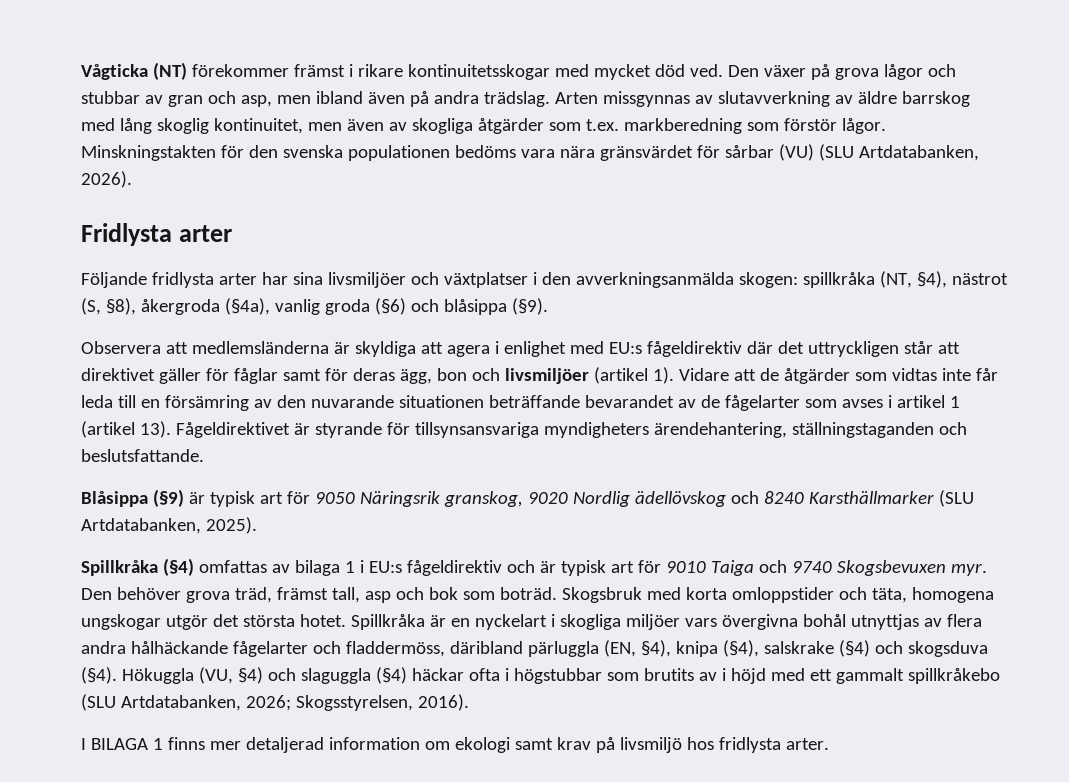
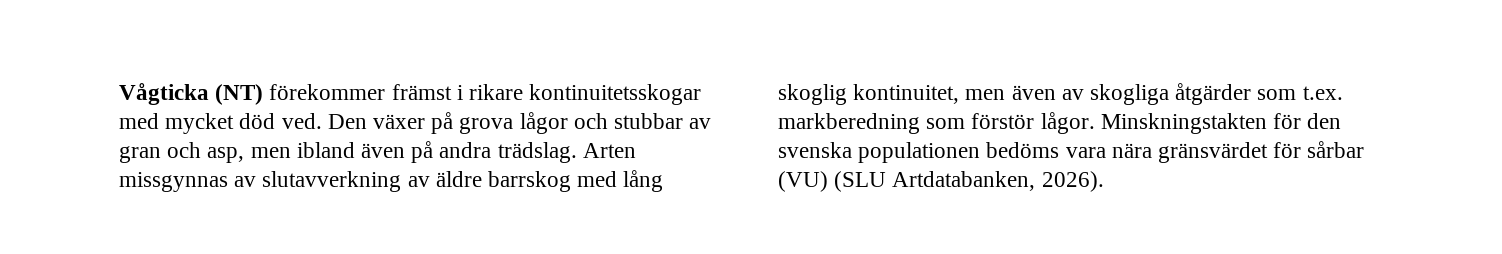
[81,223,233,246] [81,271,1008,288] [81,298,548,315] [81,341,960,357] [81,367,998,384] [81,395,960,411] [81,421,967,438] [81,449,204,462] [81,489,974,507] [81,517,257,534] [81,558,987,576] [81,587,994,603] [81,614,982,630] [81,640,988,657] [81,667,1000,684] [81,694,469,711] [81,737,829,753] // Fridlysta arter // Följande fridlysta arter har sina livsmiljöer och växtplatser i den avverkningsanmälda skogen: spillkråka (NT, §4), nästrot (S, §8), åkergroda (§4a), vanlig groda (§6) och blåsippa (§9). // Observera att medlemsländerna är skyldiga att agera i enlighet med EU:s fågeldirektiv där det uttryckligen står att direktivet gäller för fåglar samt för deras ägg, bon och livsmiljöer (artikel 1). Vidare att de åtgärder som vidtas inte får leda till en försämring av den nuvarande situationen beträffande bevarandet av de fågelarter som avses i artikel 1 (artikel 13). Fågeldirektivet är styrande för tillsynsansvariga myndigheters ärendehantering, ställningstaganden och beslutsfattande. // Blåsippa (§9) är typisk art för 9050 Näringsrik granskog, 9020 Nordlig ädellövskog och 8240 Karsthällmarker (SLU Artdatabanken, 2025). // Spillkråka (§4) omfattas av bilaga 1 i EU:s fågeldirektiv och är typisk art för 9010 Taiga och 9740 Skogsbevuxen myr. Den behöver grova träd, främst tall, asp och bok som boträd. Skogsbruk med korta omloppstider och täta, homogena ungskogar utgör det största hotet. Spillkråka är en nyckelart i skogliga miljöer vars övergivna bohål utnyttjas av flera andra hålhäckande fågelarter och fladdermöss, däribland pärluggla (EN, §4), knipa (§4), salskrake (§4) och skogsduva (§4). Hökuggla (VU, §4) och slaguggla (§4) häckar ofta i högstubbar som brutits av i höjd med ett gammalt spillkråkebo (SLU Artdatabanken, 2026; Skogsstyrelsen, 2016). // I BILAGA 1 finns mer detaljerad information om ekologi samt krav på livsmiljö hos fridlysta arter. -> (1104, 181) none

